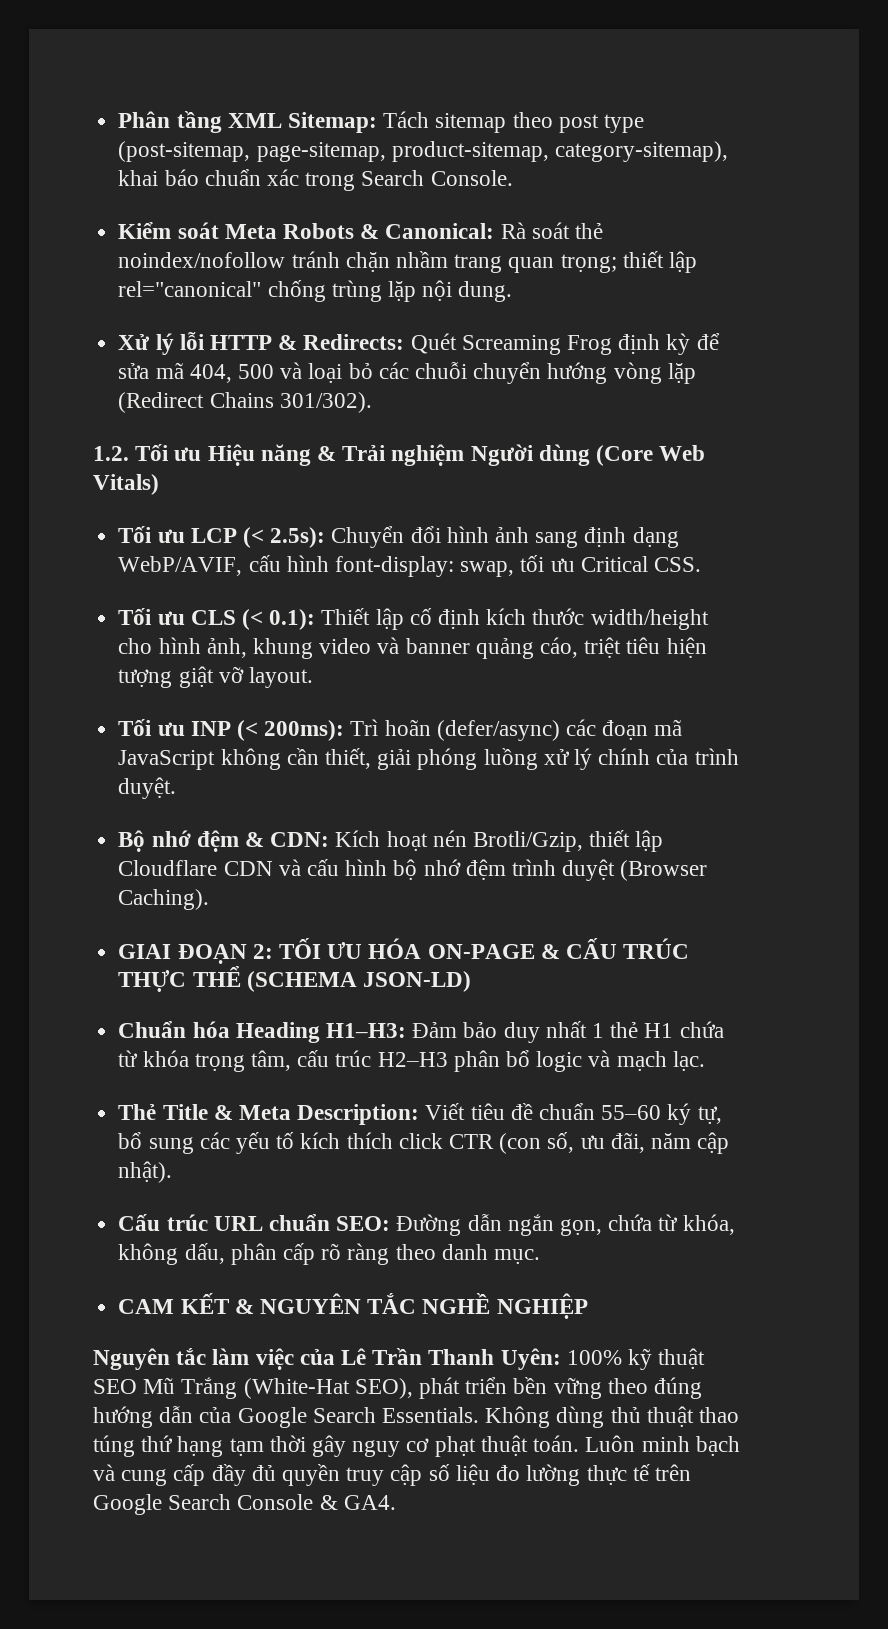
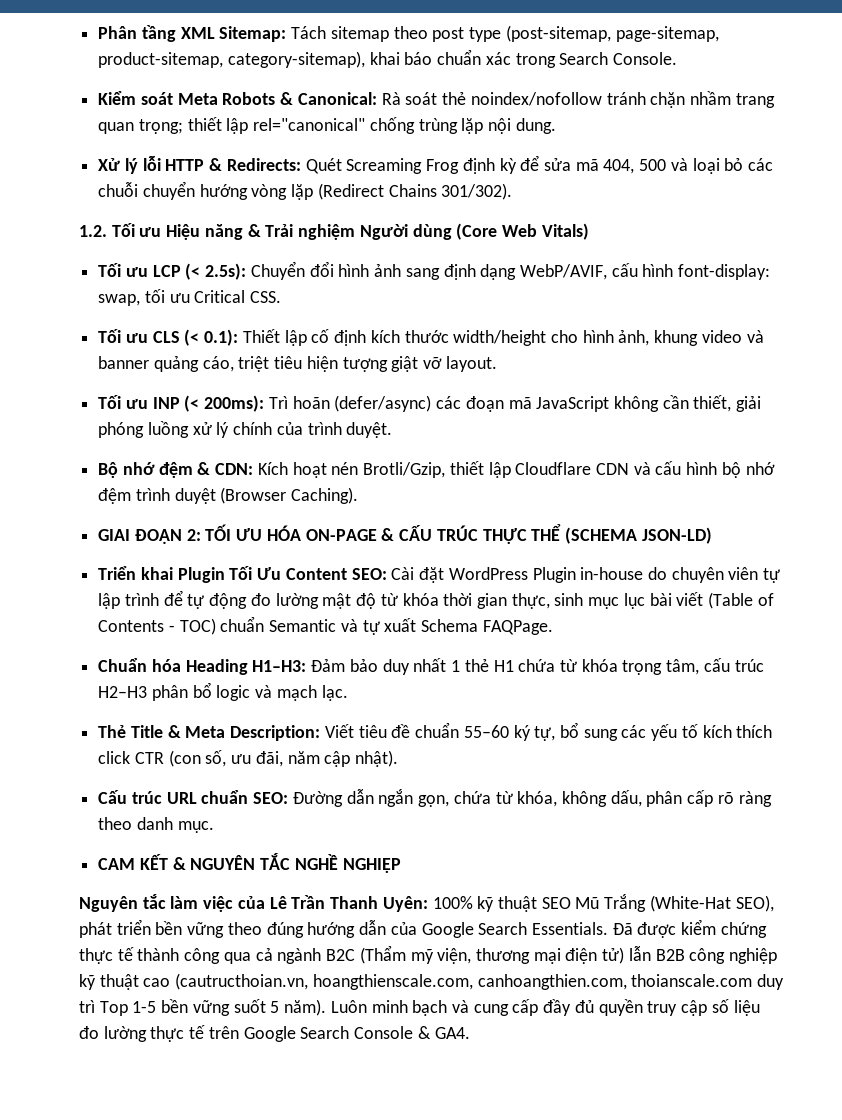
(471, 981) none -> [98,566,781,583] [98,590,774,609] [98,616,553,635] // Triển khai Plugin Tối Ưu Content SEO: Cài đặt WordPress Plugin in-house do chuyên viên tự lập trình để tự động đo lường mật độ từ khóa thời gian thực, sinh mục lục bài viết (Table of Contents - TOC) chuẩn Semantic và tự xuất Schema FAQPage.
[485,1406,740,1428] [93,1435,580,1457] Không dùng thủ thuật thao túng thứ hạng tạm thời gây nguy cơ phạt thuật toán. -> [612,919,767,938] [79,945,778,964] [79,973,785,990] [79,999,327,1016] Đã được kiểm chứng thực tế thành công qua cả ngành B2C (Thẩm mỹ viện, thương mại điện tử) lẫn B2B công nghiệp kỹ thuật cao (cautructhoian.vn, hoangthienscale.com, canhoangthien.com, thoianscale.com duy trì Top 1-5 bền vững suốt 5 năm).

